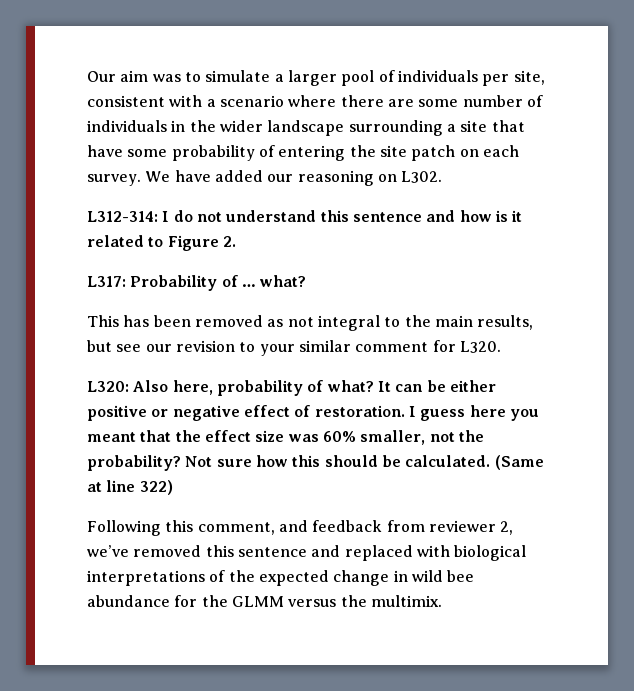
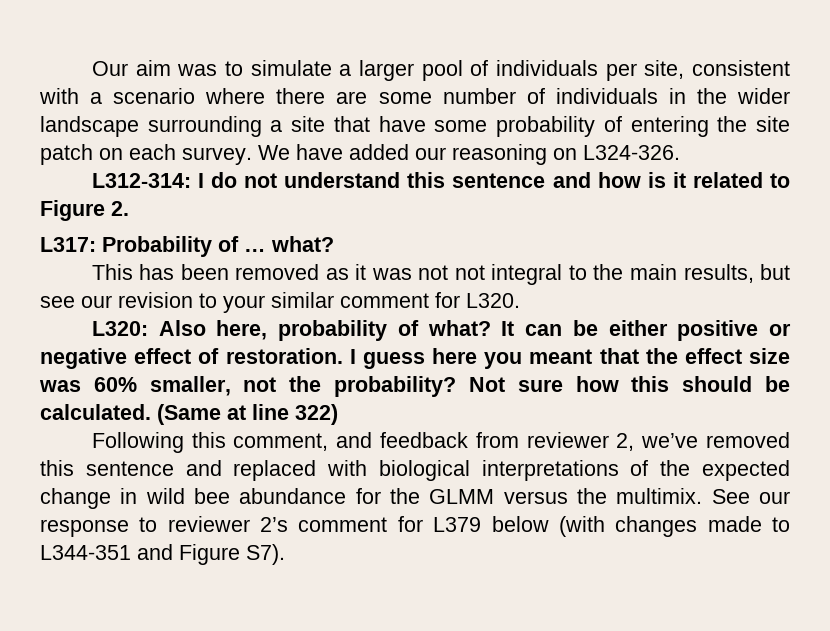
[401,171,443,183] L302. -> [583,145,680,160] L324-326.
(284, 323) none -> [355,264,449,280] it was not
(442, 601) none -> [711,489,791,504] [40,516,790,537] [40,544,285,565] See our response to reviewer 2’s comment for L379 below (with changes made to L344-351 and Figure S7).

